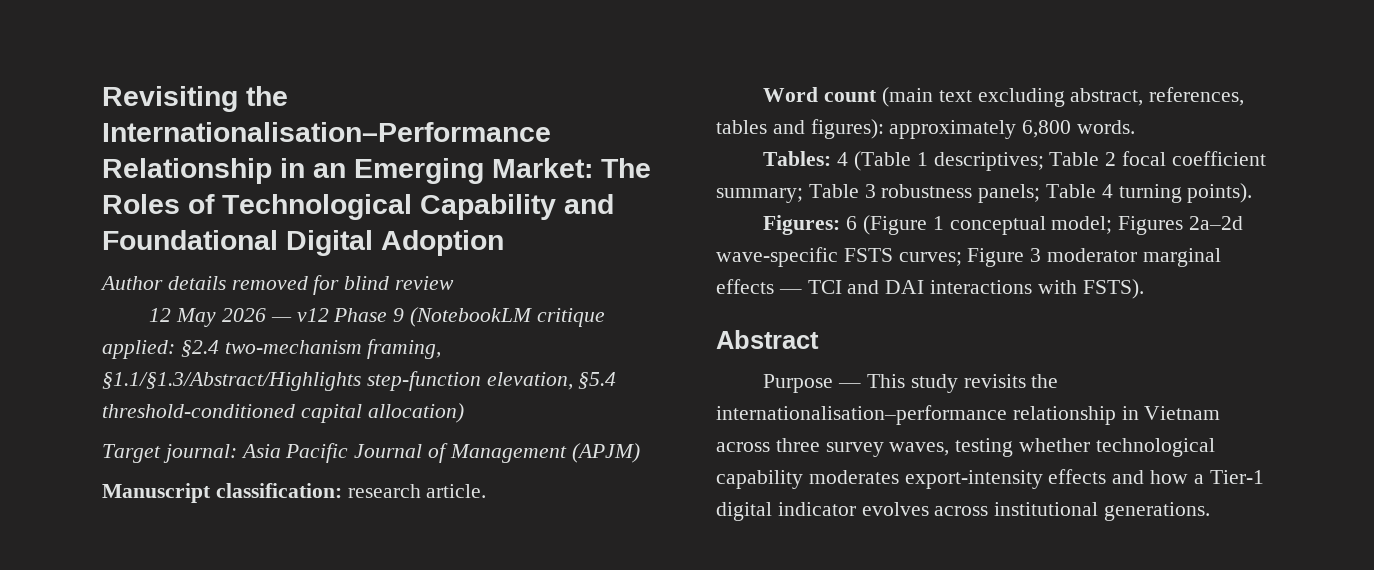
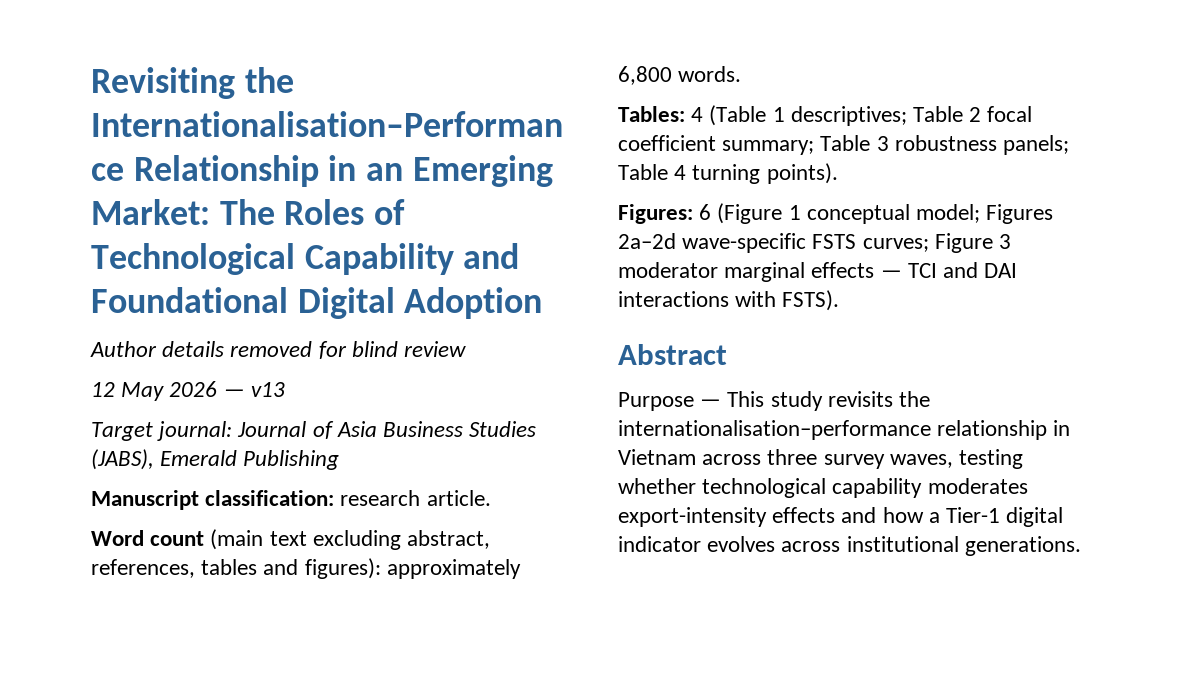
[296,307,605,327] [102,339,442,359] [102,371,617,391] [102,403,464,423] [102,443,640,463] v12 Phase 9 (NotebookLM critique applied: §2.4 two-mechanism framing, §1.1/§1.3/Abstract/Highlights step-function elevation, §5.4 threshold-conditioned capital allocation) // Target journal: Asia Pacific Journal of Management (APJM) -> [250,382,285,397] [91,421,537,441] [91,449,340,470] v13 // Target journal: Journal of Asia Business Studies (JABS), Emerald Publishing

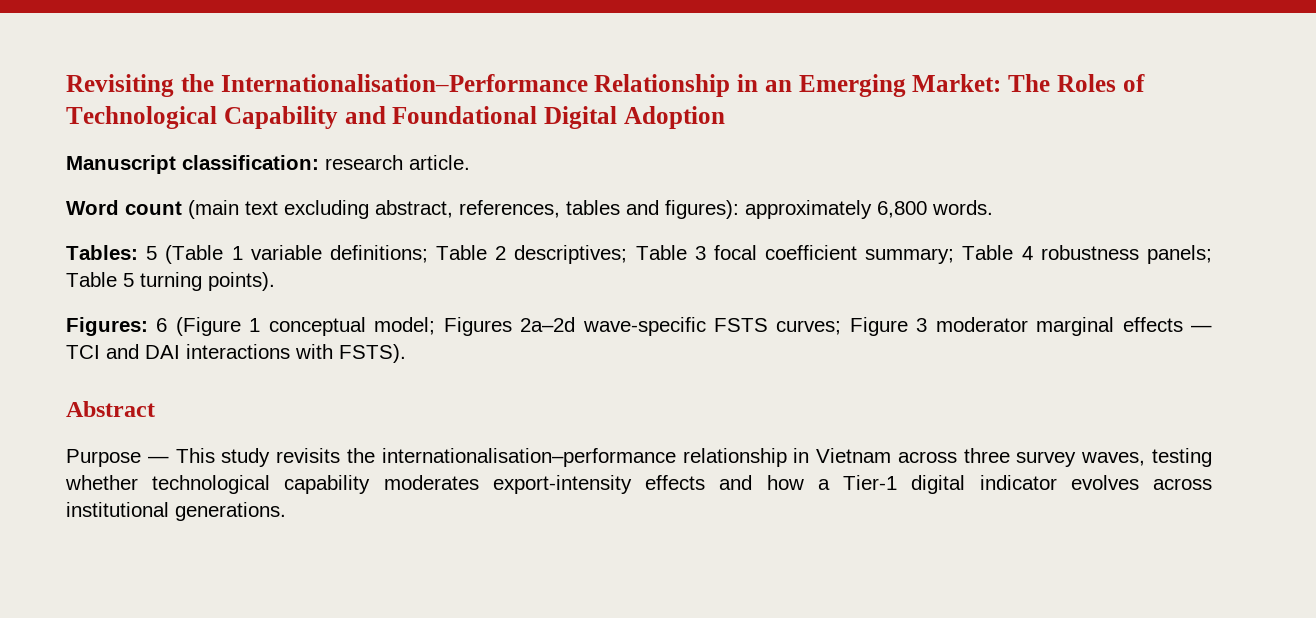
[90,341,467,359] [91,381,285,401] [91,421,537,441] [91,449,340,470] // Author details removed for blind review // 12 May 2026 — v13 // Target journal: Journal of Asia Business Studies (JABS), Emerald Publishing -> (725, 117) none
[691,107,704,122] 4 -> [146,246,158,260] 5
(785, 114) none -> [250,245,507,263] variable definitions; Table 2
[969,107,982,122] 2 -> [694,246,706,260] 3
[876,136,889,151] 3 -> [1021,246,1033,260] 4
[674,165,687,180] 4 -> [123,273,134,287] 5

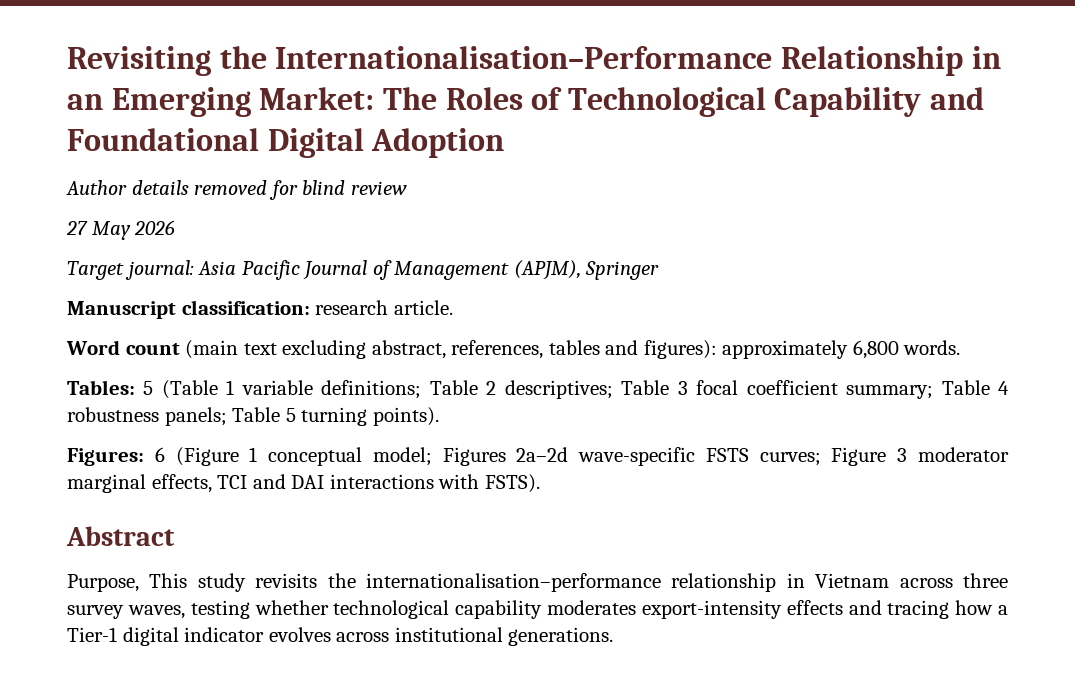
(725, 117) none -> [66,180,407,200] [66,220,176,240] [67,260,660,280] // Author details removed for blind review // 27 May 2026 // Target journal: Asia Pacific Journal of Management (APJM), Springer
[1122,317,1212,332] effects — -> [151,474,212,493] effects,
[66,449,169,467] Purpose — -> [67,574,139,592] Purpose,
(753, 482) none -> [887,600,950,619] tracing

